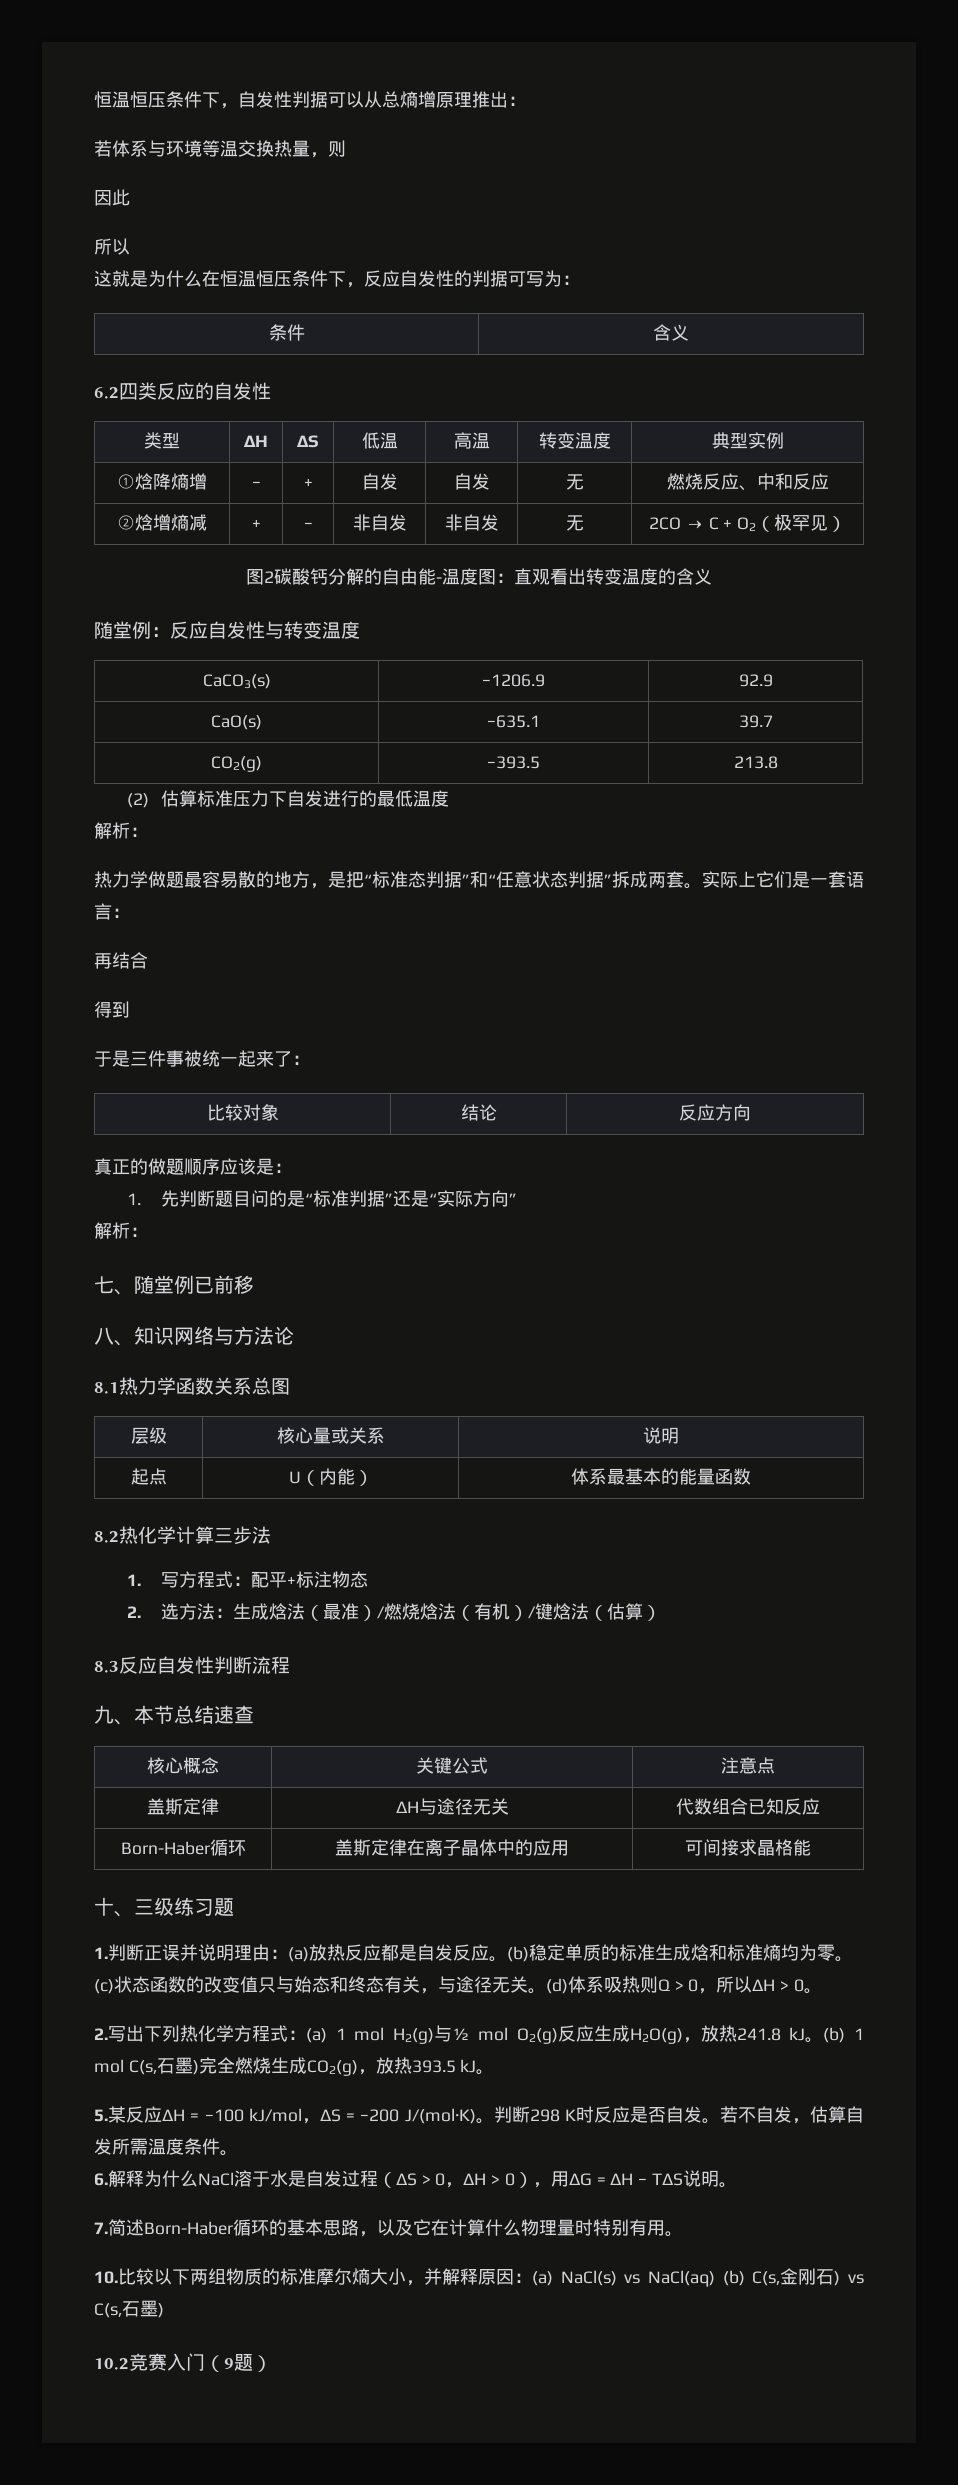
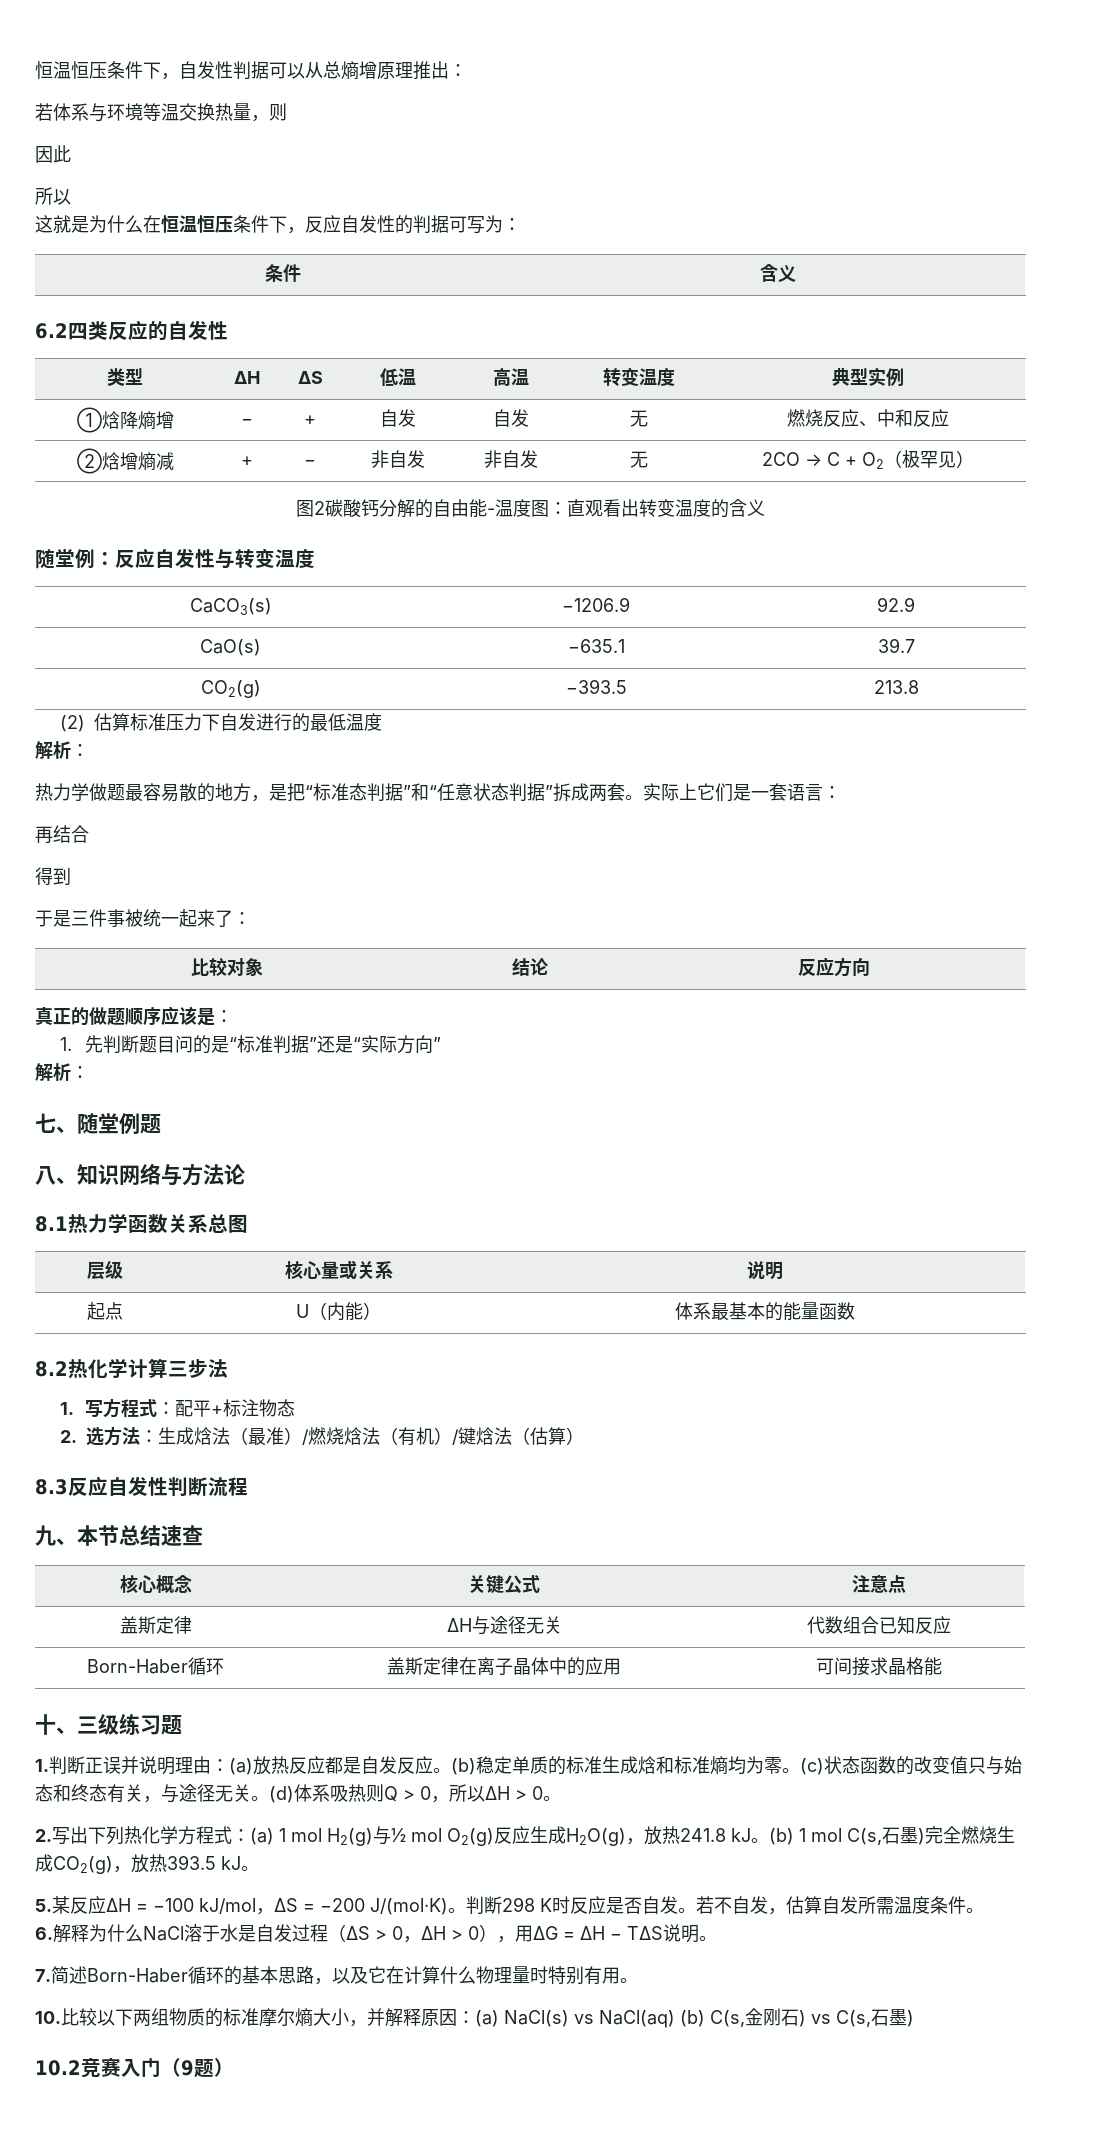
[194,1275,254,1294] 已前移 -> [140,1114,161,1134] 题

